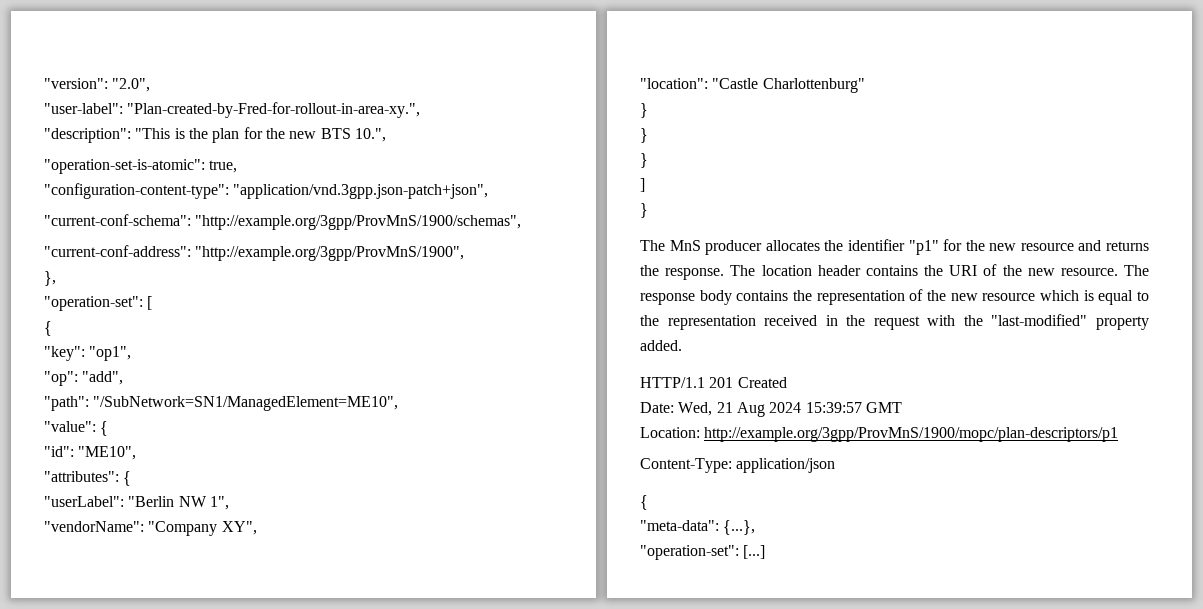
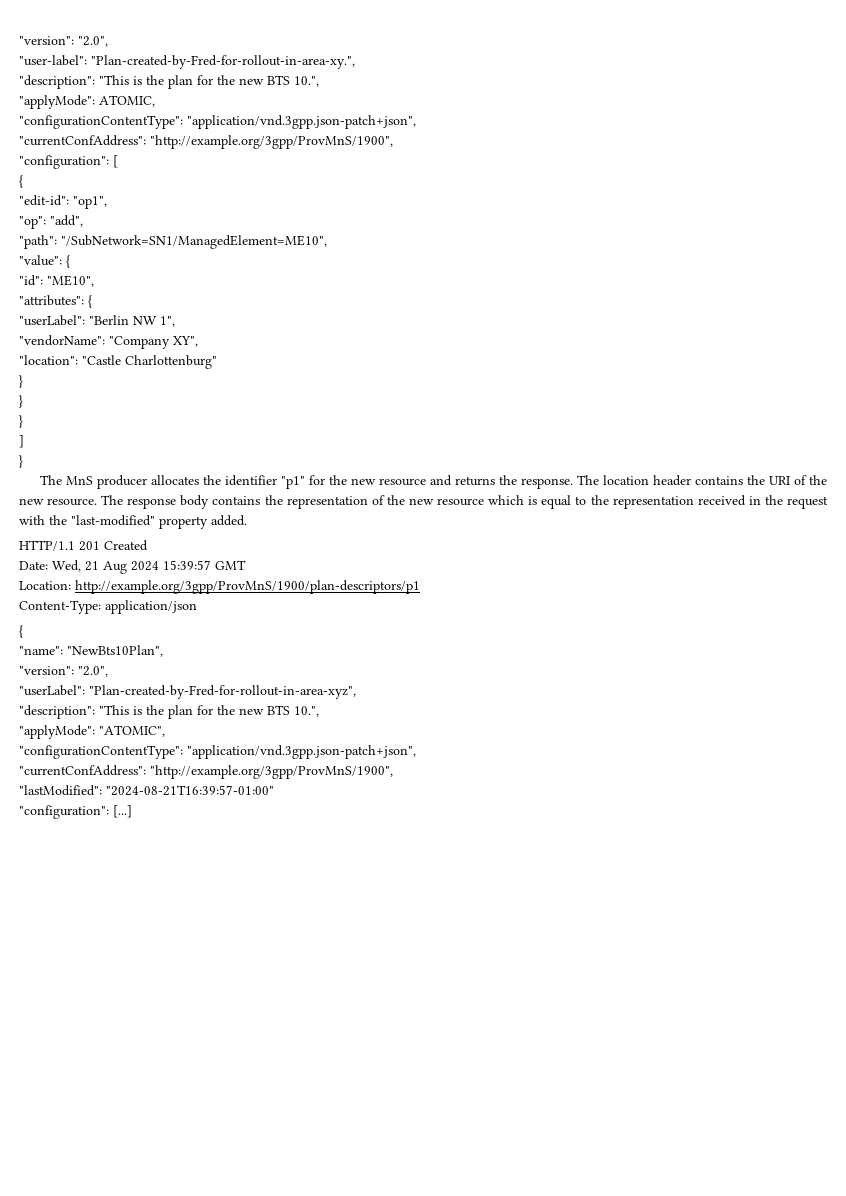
[44,159,238,174] [44,183,489,199] [44,214,522,230] [44,245,465,261] [44,271,56,286] [44,296,143,311] "operation-set-is-atomic": true, // "configuration-content-type": "application/vnd.3gpp.json-patch+json", // "current-conf-schema": "http://example.org/3gpp/ProvMnS/1900/schemas", // "current-conf-address": "http://example.org/3gpp/ProvMnS/1900", // }, // "operation-set": -> [19,95,155,109] [19,115,416,129] [19,135,393,149] [19,155,109,169] "applyMode": ATOMIC, // "configurationContentType": "application/vnd.3gpp.json-patch+json", // "currentConfAddress": "http://example.org/3gpp/ProvMnS/1900", // "configuration":
[44,346,85,361] "key": -> [19,195,69,206] "edit-id":
[704,427,1119,442] http://example.org/3gpp/ProvMnS/1900/mopc/plan-descriptors/p1 -> [75,580,420,594] http://example.org/3gpp/ProvMnS/1900/plan-descriptors/p1
[640,520,756,535] [640,545,739,560] "meta-data": {...}, // "operation-set": -> [19,645,163,657] [19,666,108,677] [19,685,356,699] [19,705,319,719] [19,725,165,739] [19,745,416,759] [19,765,393,779] [19,785,274,796] [19,805,109,819] "name": "NewBts10Plan", // "version": "2.0", // "userLabel": "Plan-created-by-Fred-for-rollout-in-area-xyz", // "description": "This is the plan for the new BTS 10.", // "applyMode": "ATOMIC", // "configurationContentType": "application/vnd.3gpp.json-patch+json", // "currentConfAddress": "http://example.org/3gpp/ProvMnS/1900", // "lastModified": "2024-08-21T16:39:57-01:00" // "configuration":

